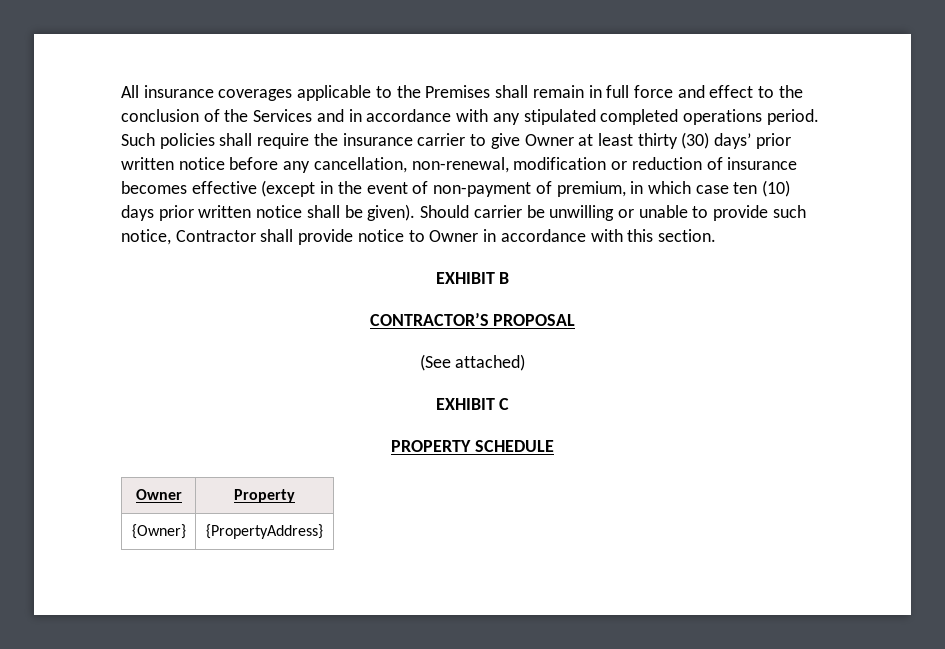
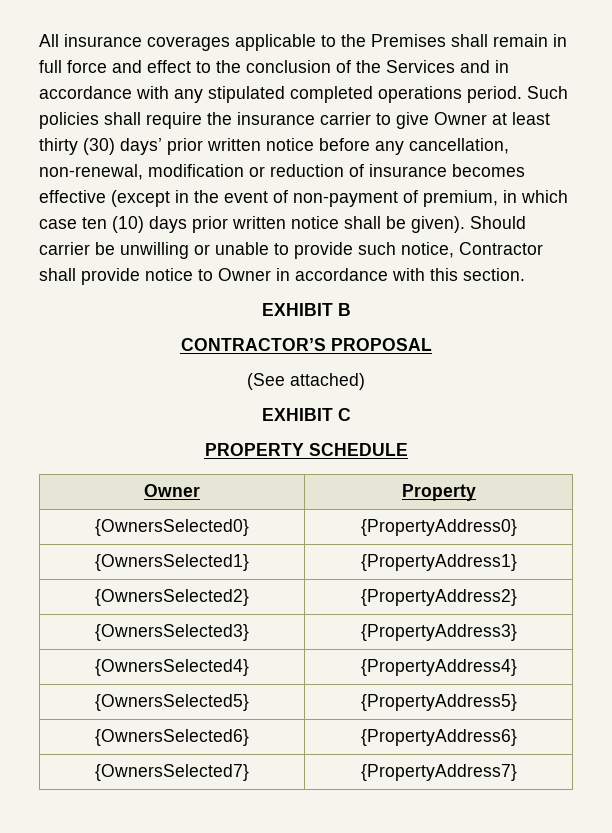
[131,524,186,539] [206,524,323,539] {Owner} | {PropertyAddress} -> [95,519,249,536] [360,519,517,536] [95,554,249,571] [360,554,517,571] [95,589,249,606] [360,589,517,606] [95,624,249,641] [360,624,517,641] [95,659,249,676] [360,659,517,676] [95,694,249,711] [360,694,517,711] [95,729,249,746] [360,729,517,746] [95,764,249,781] [360,764,517,781] {OwnersSelected0} | {PropertyAddress0} // {OwnersSelected1} | {PropertyAddress1} // {OwnersSelected2} | {PropertyAddress2} // {OwnersSelected3} | {PropertyAddress3} // {OwnersSelected4} | {PropertyAddress4} // {OwnersSelected5} | {PropertyAddress5} // {OwnersSelected6} | {PropertyAddress6} // {OwnersSelected7} | {PropertyAddress7}

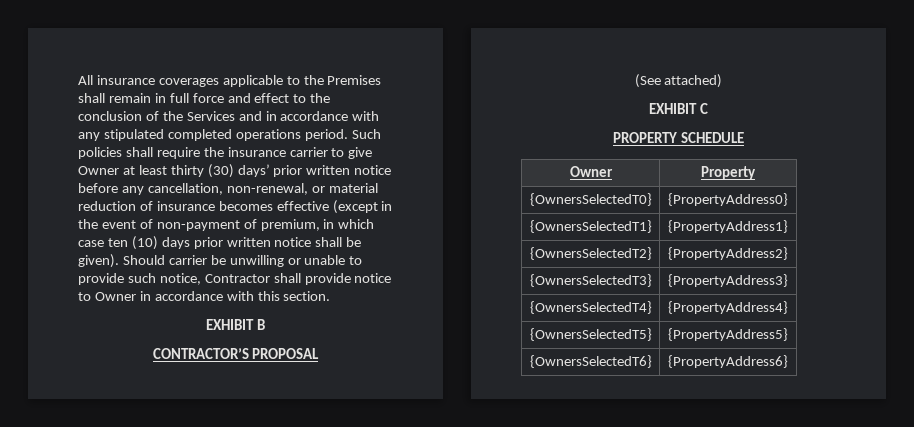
[148,164,265,177] modification or -> [311,183,378,193] or material
[95,519,249,536] {OwnersSelected0} -> [529,193,652,206] {OwnersSelectedT0}
[95,554,249,571] {OwnersSelected1} -> [529,220,652,233] {OwnersSelectedT1}
[95,589,249,606] {OwnersSelected2} -> [529,247,652,260] {OwnersSelectedT2}
[95,624,249,641] {OwnersSelected3} -> [529,274,652,287] {OwnersSelectedT3}
[95,659,249,676] {OwnersSelected4} -> [529,301,652,314] {OwnersSelectedT4}
[95,694,249,711] {OwnersSelected5} -> [529,328,652,341] {OwnersSelectedT5}
[95,729,249,746] {OwnersSelected6} -> [529,355,652,368] {OwnersSelectedT6}
[95,764,249,781] [360,764,517,781] // {OwnersSelected7} | {PropertyAddress7} -> (788, 361) none

